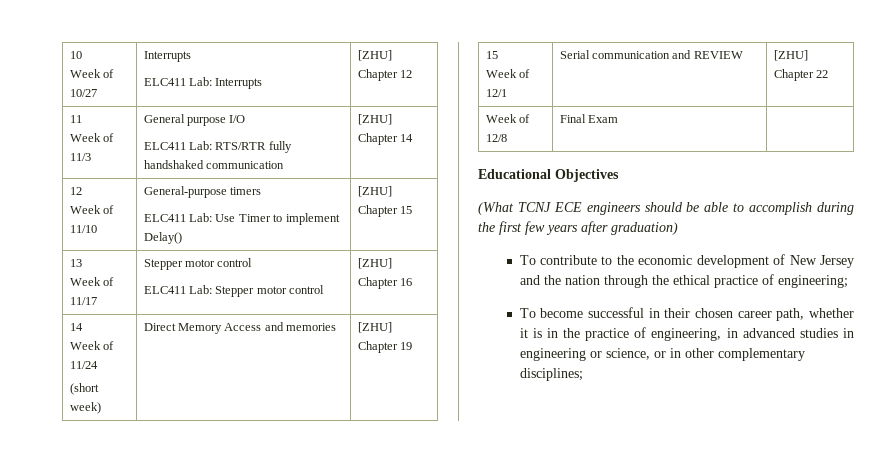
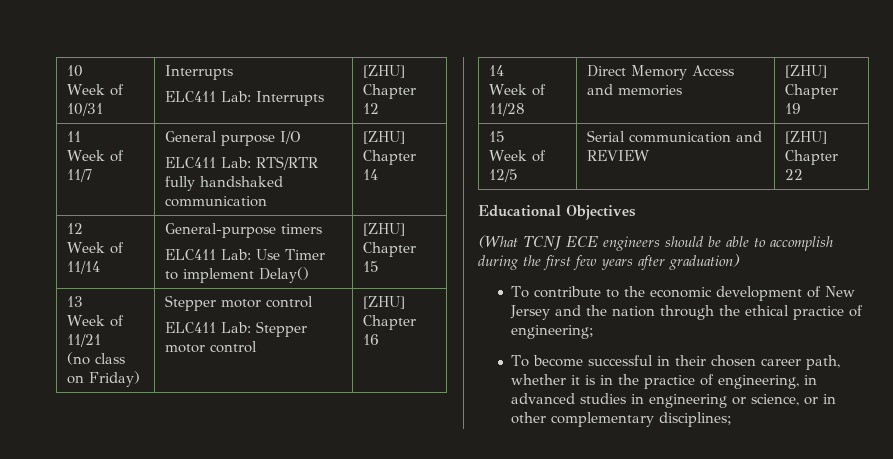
[69,89,97,97] 10/27 -> [67,103,104,116] 10/31
[69,153,91,161] 11/3 -> [67,169,93,182] 11/7
[69,225,97,233] 11/10 -> [67,261,101,274] 11/14
[69,297,97,305] 11/17 -> [67,334,102,347] [67,352,126,365] [67,371,141,387] 11/21 // (no class on Friday)
[69,361,98,369] [69,383,99,395] [69,402,101,414] 11/24 // (short week) -> [489,103,526,116] 11/28
[485,89,507,97] 12/1 -> [489,169,519,182] 12/5
[485,114,531,123] [485,134,507,142] [559,114,619,123] // Week of 12/8 | Final Exam | -> (804, 174) none

